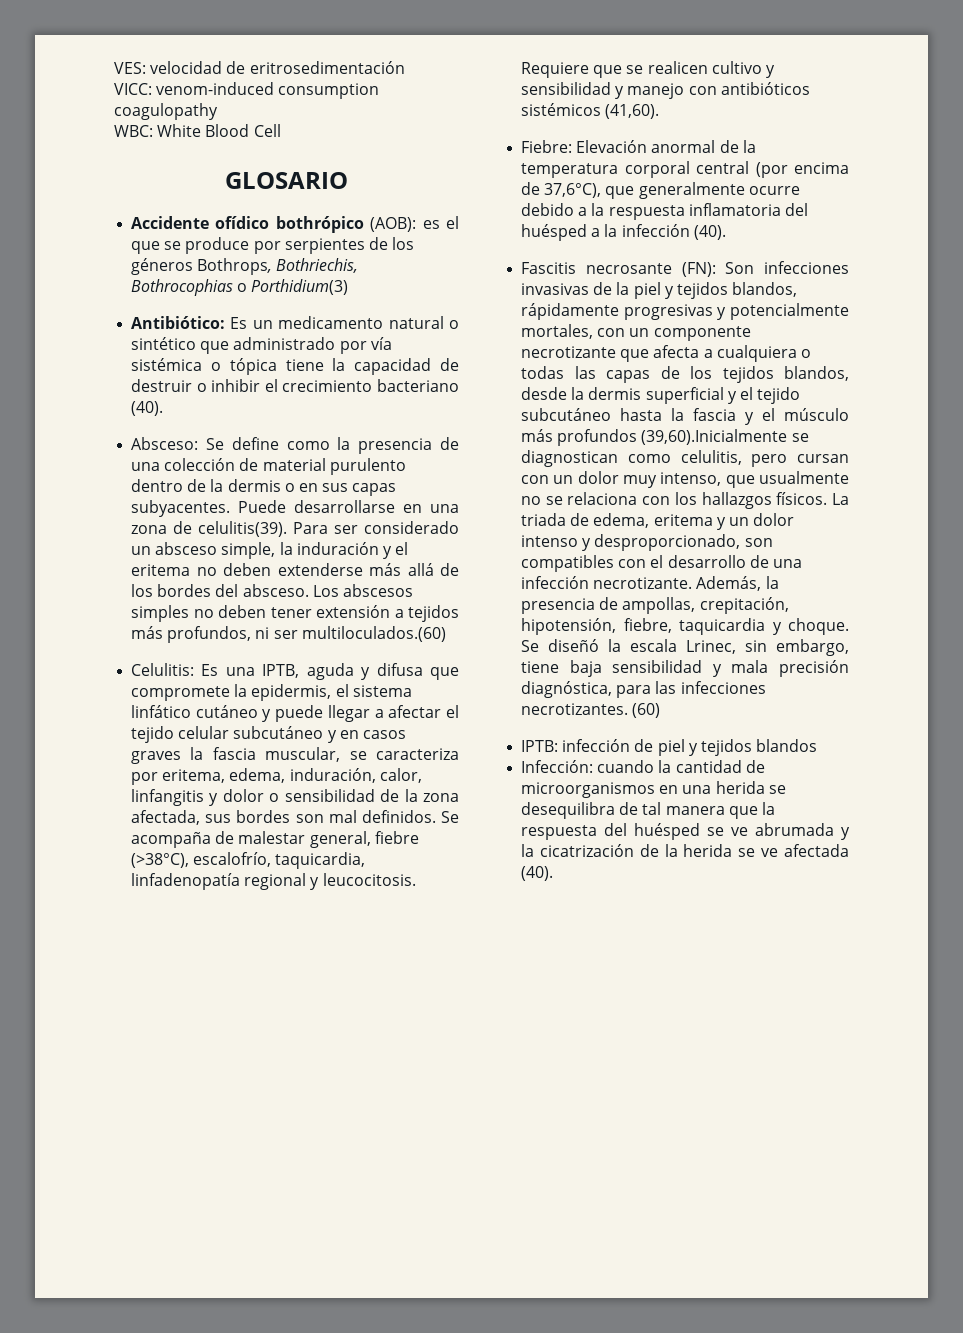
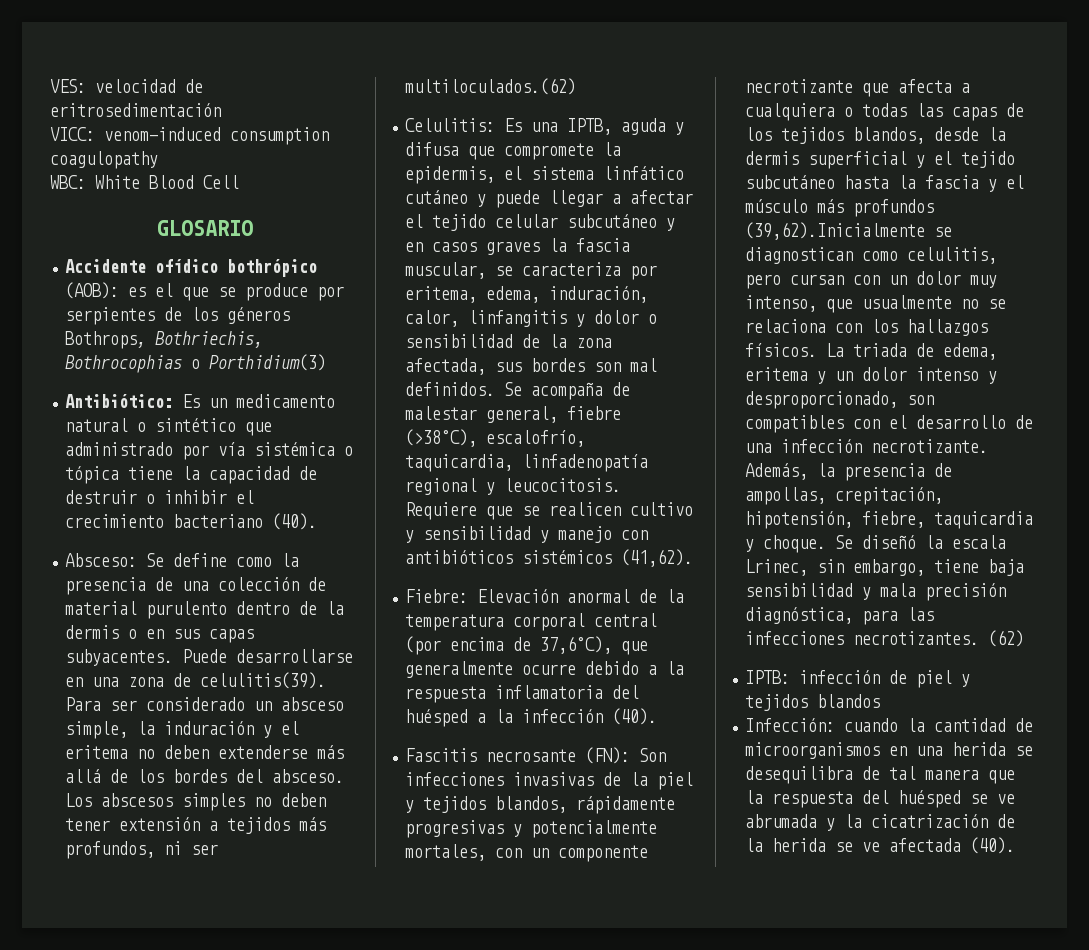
[301,626,446,642] multiloculados.(60) -> [405,78,577,95] multiloculados.(62)
[605,104,660,119] (41,60). -> [621,549,694,567] (41,62).
[641,429,788,445] (39,60).Inicialmente -> [745,222,926,240] (39,62).Inicialmente
[632,703,661,718] (60) -> [988,630,1025,647] (62)

